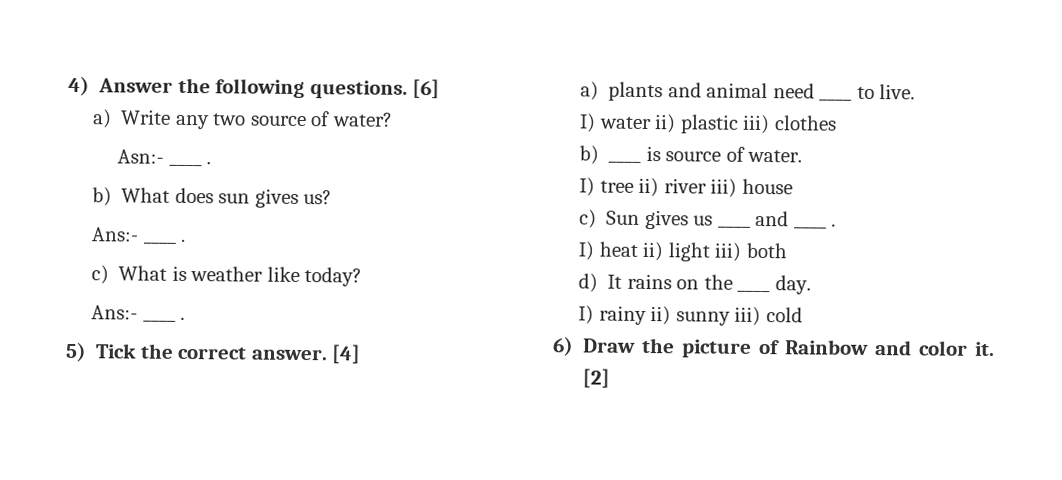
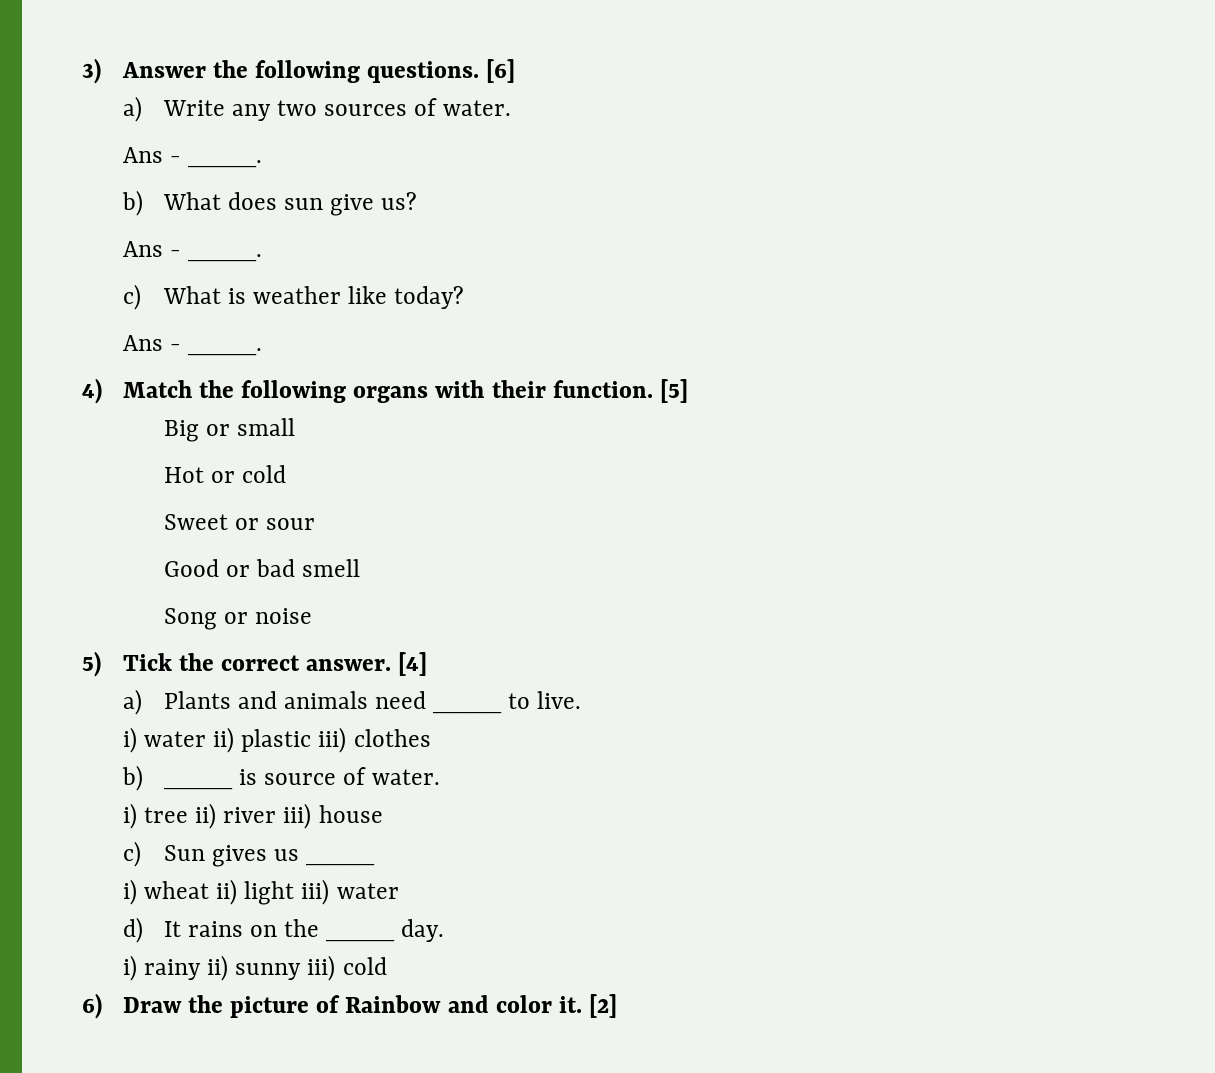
[68,75,90,97] 4) -> [82,58,101,84] 3)
[249,111,393,127] [116,149,212,167] source of water? // Asn:- ____ . -> [324,98,512,116] [122,147,263,168] sources of water. // Ans - ____.
[254,188,299,208] gives -> [330,194,375,216] give
[90,227,186,244] Ans:- ____ . -> [122,241,263,262] Ans - ____.
[90,305,186,322] Ans:- ____ . -> [122,335,263,356] [82,378,688,404] [163,418,295,442] [163,465,286,483] [163,514,315,530] [163,559,361,577] [163,608,312,630] Ans - ____. // 4) Match the following organs with their function. [5] // Big or small // Hot or cold // Sweet or sour // Good or bad smell // Song or noise
[608,81,769,102] plants and animal -> [163,691,368,709] Plants and animals
[578,113,596,133] I) -> [122,727,137,753] i)
[578,177,595,197] I) -> [122,803,137,829] i)
[755,210,837,229] [577,241,638,261] and ____ . // I) heat -> [122,879,209,905] // i) wheat
[745,242,787,259] both -> [336,883,399,899] water
[577,305,594,325] I) -> [122,955,137,981] i)

